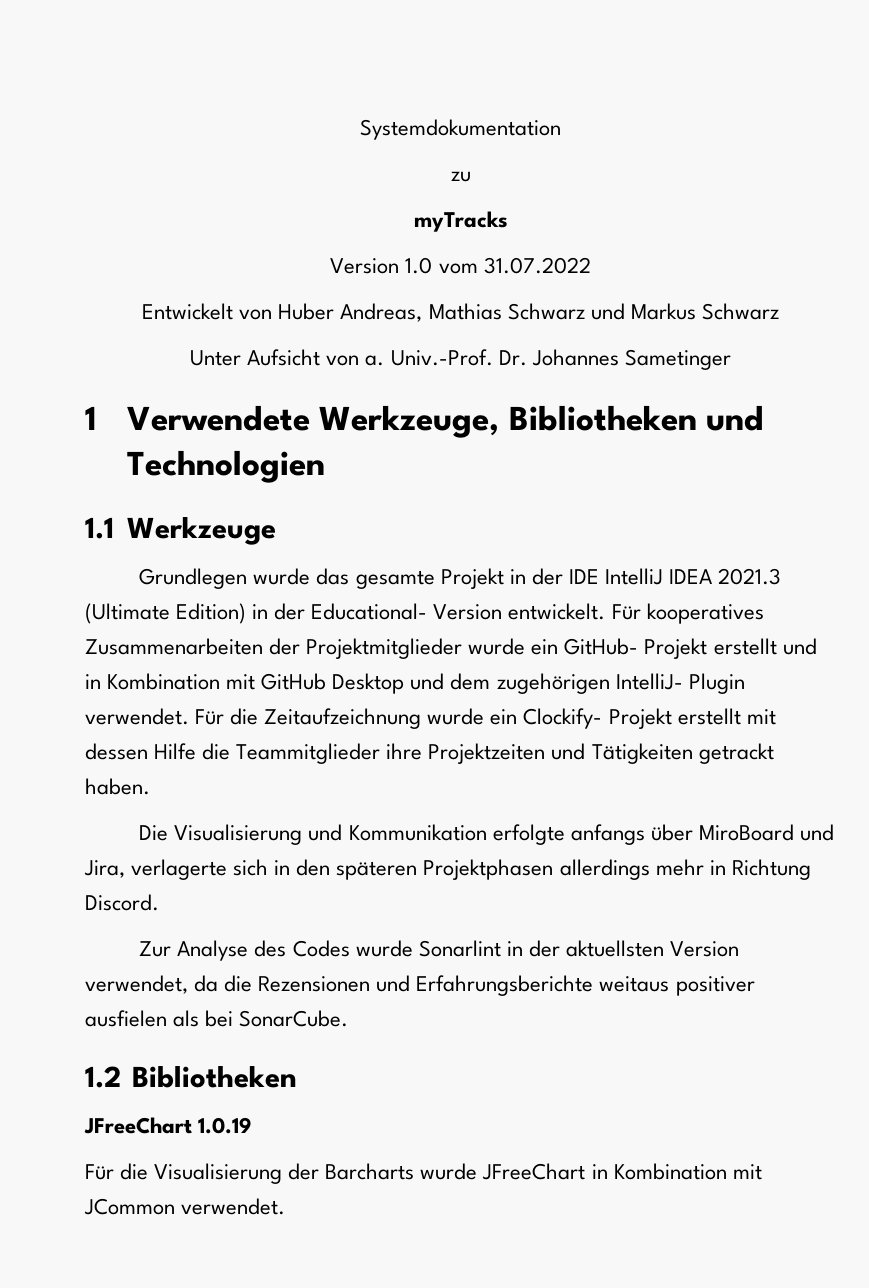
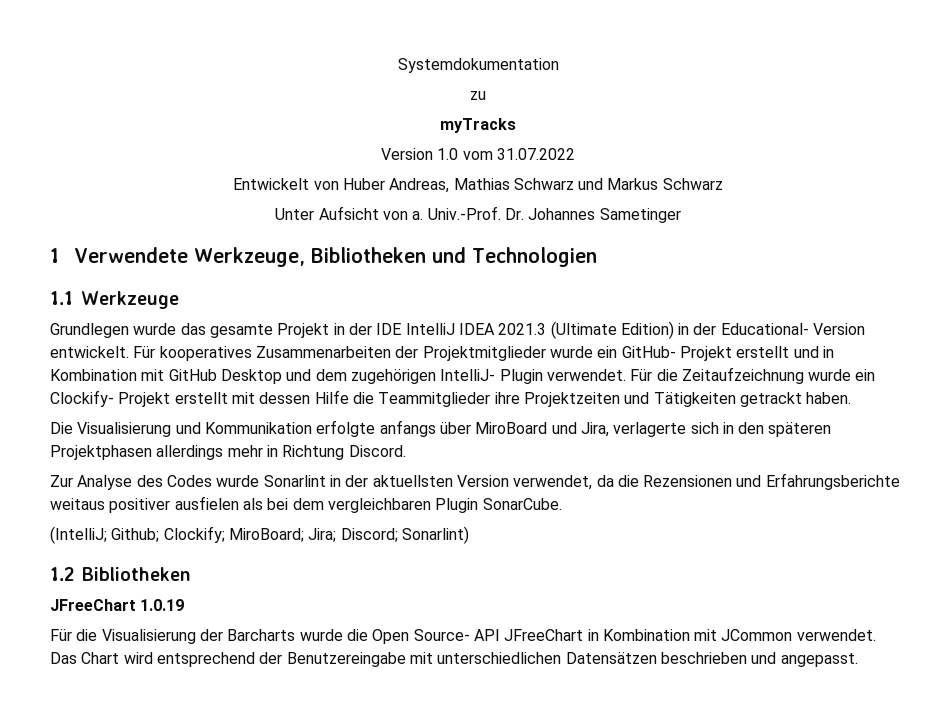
[239,1010,349,1027] SonarCube. -> [292,498,562,513] [50,526,469,544] dem vergleichbaren Plugin SonarCube. // (IntelliJ; Github; Clockify; MiroBoard; Jira; Discord; Sonarlint)
(478, 1171) none -> [346,629,500,644] die Open Source- API
(286, 1206) none -> [50,652,858,667] Das Chart wird entsprechend der Benutzereingabe mit unterschiedlichen Datensätzen beschrieben und angepasst.

